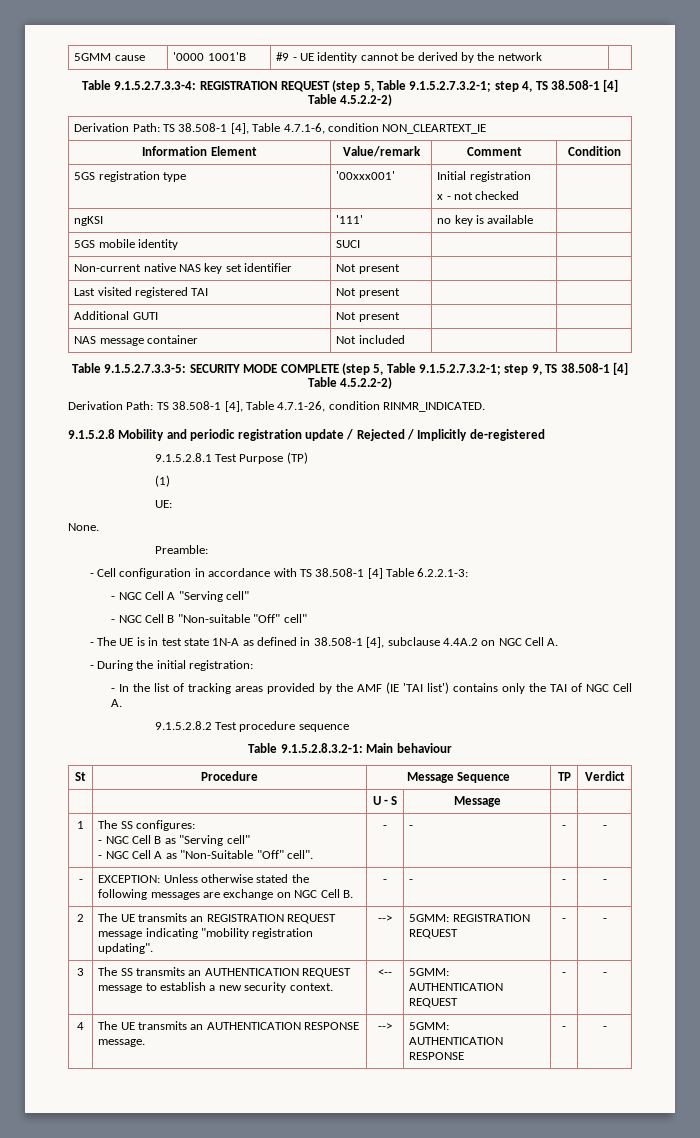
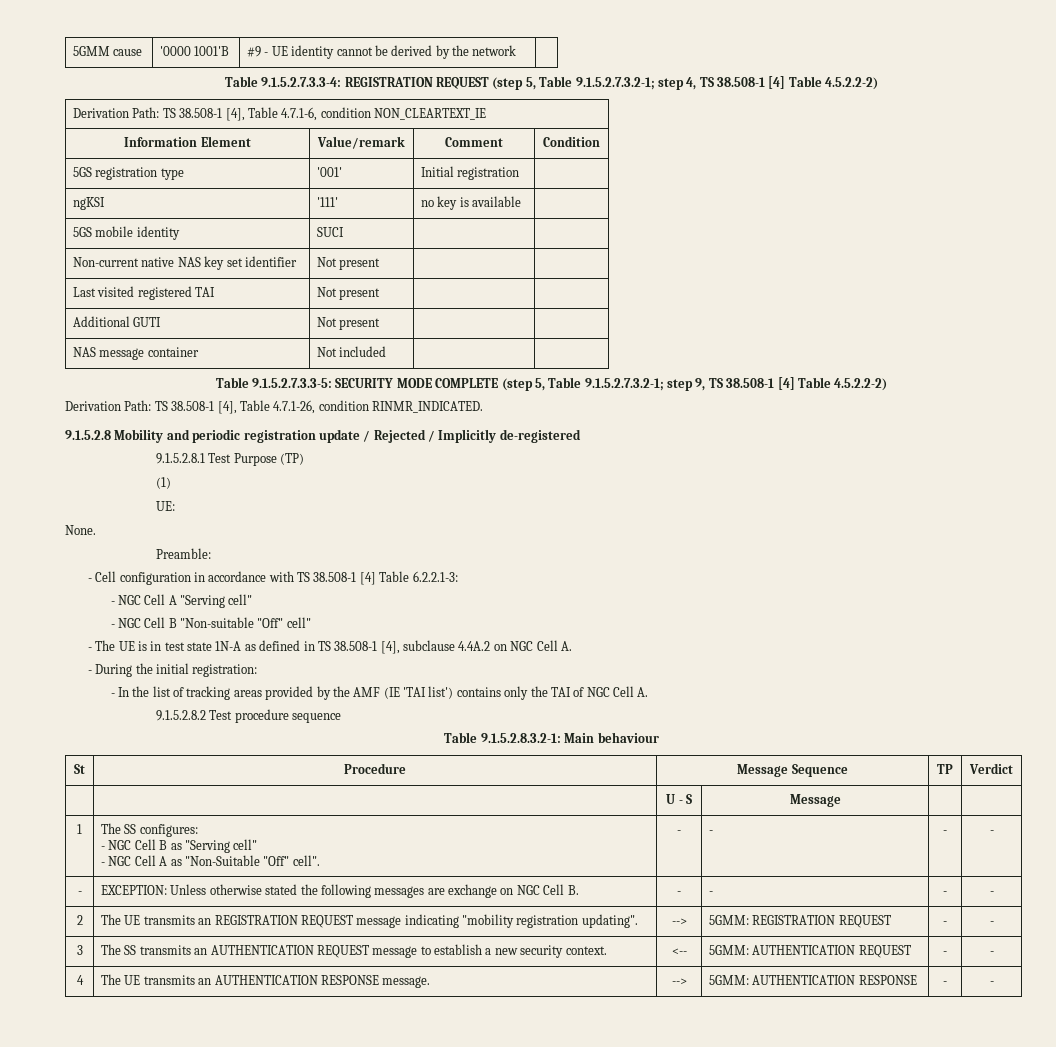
[336,171,396,180] '00xxx001' -> [317,167,343,177] '001'
[437,191,520,200] // x - not checked -> (520, 173) none
(311, 641) none -> [317,641,331,651] TS

